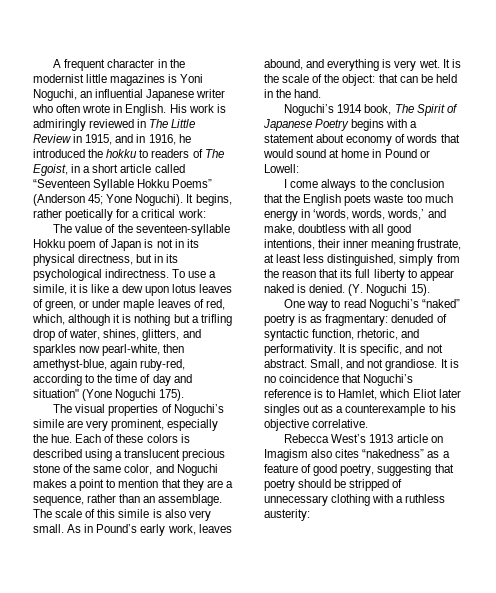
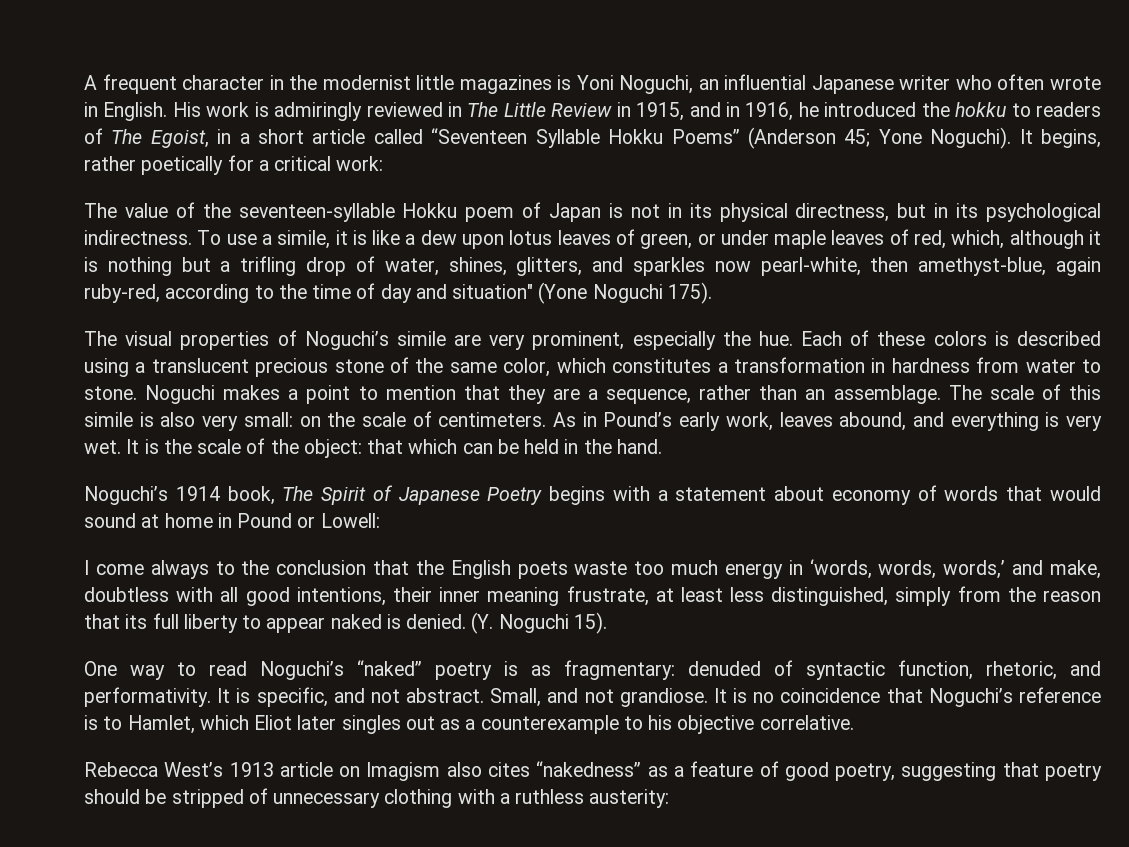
[155,464,174,473] and -> [556,357,1101,373] [84,386,137,400] which constitutes a transformation in hardness from water to stone.
[33,524,64,533] small. -> [243,411,547,427] small: on the scale of centimeters.
(398, 78) none -> [408,439,458,454] which

